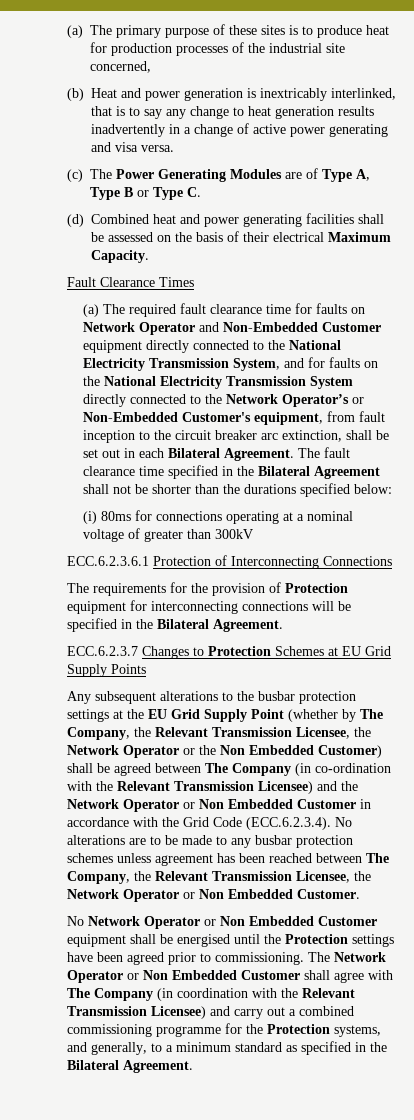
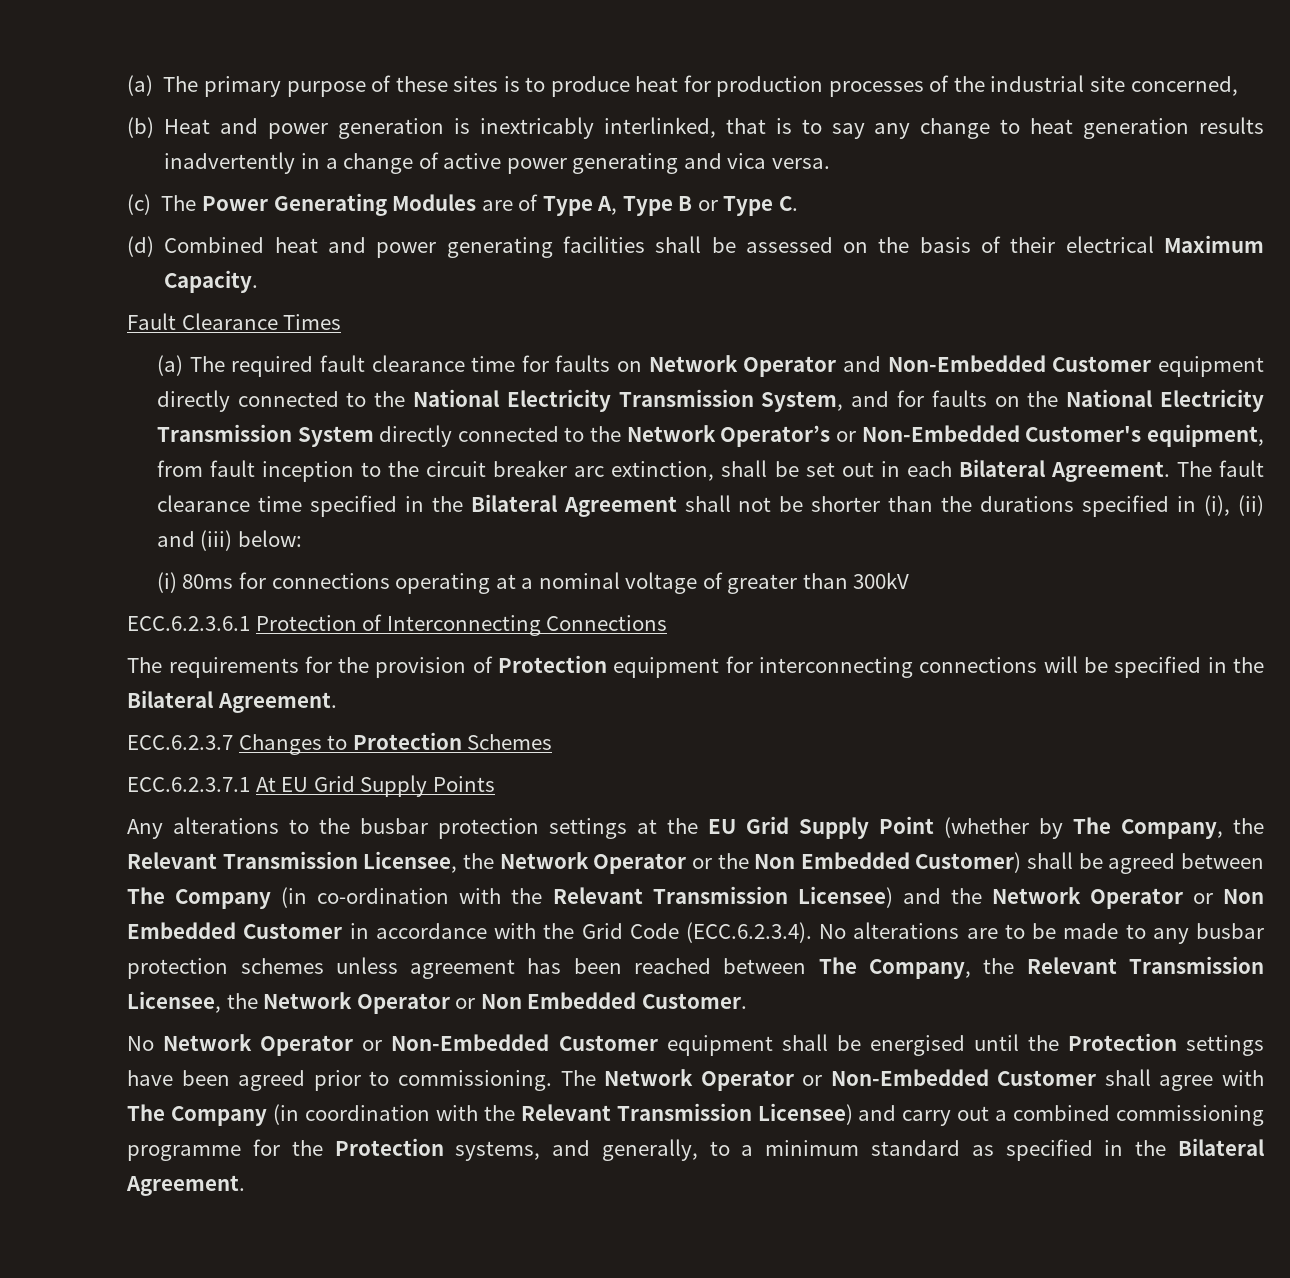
[114,142,138,152] visa -> [727,153,767,169] vica
(351, 490) none -> [1177,495,1264,516] [156,530,233,551] in (i), (ii) and (iii)
[327,647,338,656] at -> [127,777,276,792] // ECC.6.2.3.7.1 At
[94,691,156,704] subsequent -> (164, 829) none
[219,916,314,926] Non Embedded -> [391,1034,550,1051] Non-Embedded
[142,970,237,980] Non Embedded -> [830,1069,989,1086] Non-Embedded

